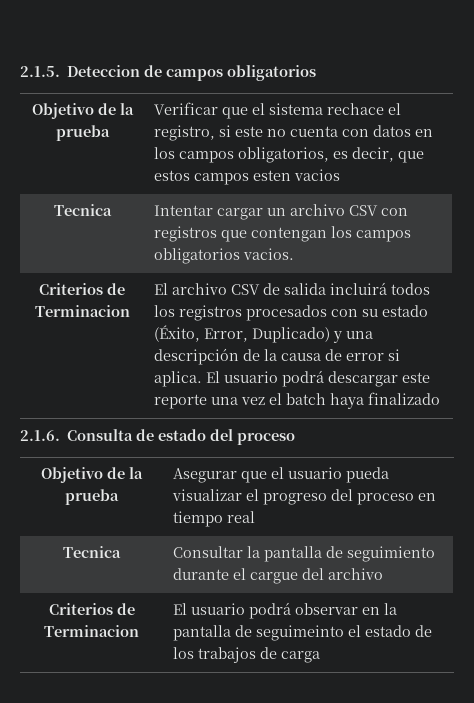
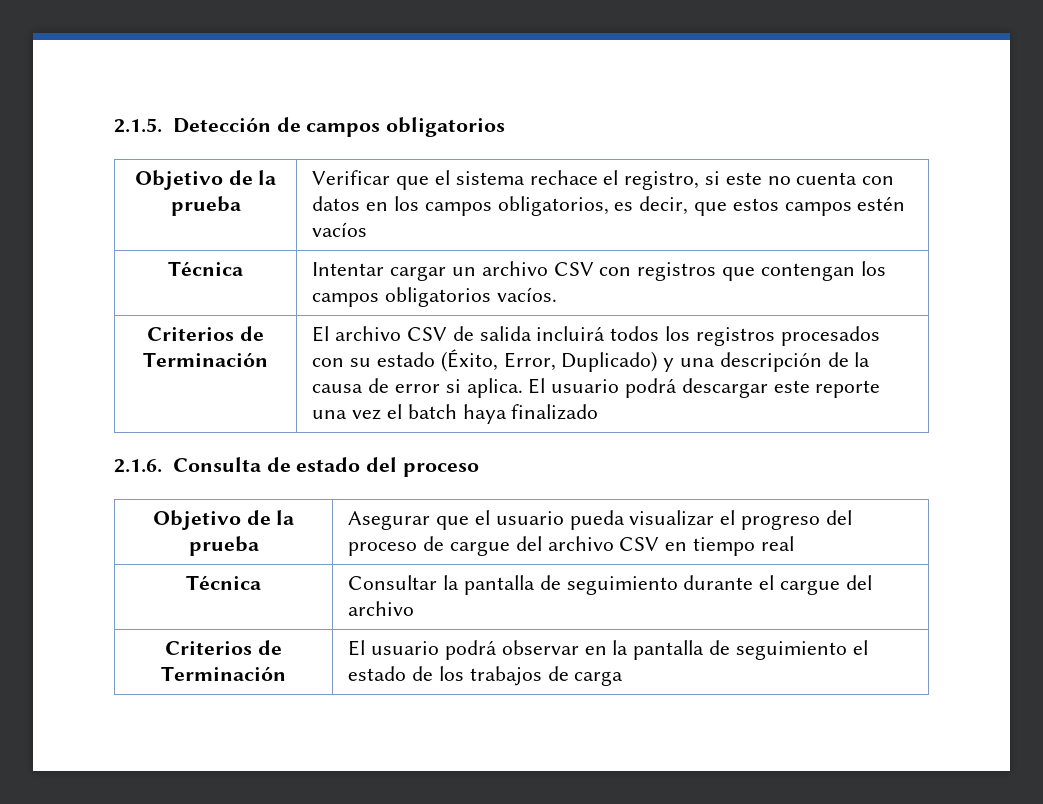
[67,65,141,77] Deteccion -> [172,117,271,133] Detección
[252,169,340,181] [53,204,112,216] esten vacios // Tecnica -> [857,196,906,211] [312,222,368,237] [168,261,243,276] estén vacíos // Técnica
[242,248,294,260] [39,283,125,295] [34,305,130,317] vacios. // Criterios de Terminacion -> [497,287,558,302] [147,326,264,341] [143,352,268,367] vacíos. // Criterios de Terminación
(414, 499) none -> [423,536,660,556] de cargue del archivo CSV
[63,546,121,558] Tecnica -> [186,575,261,590] Técnica
[44,625,139,637] Terminacion -> [161,666,286,681] Terminación
[255,625,344,641] seguimeinto -> [735,641,847,660] seguimiento

